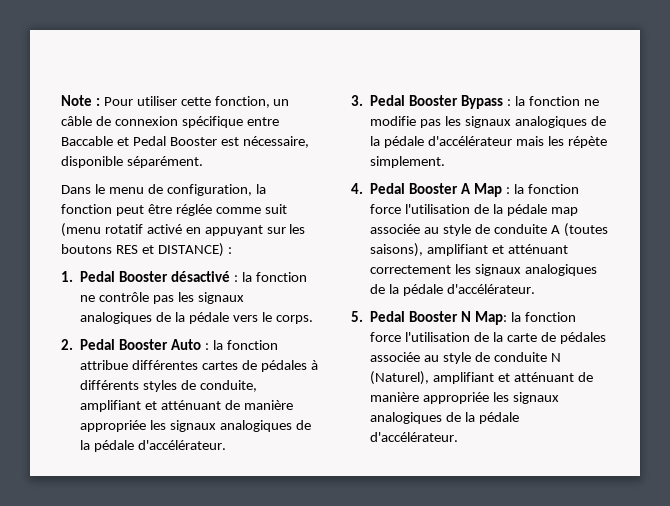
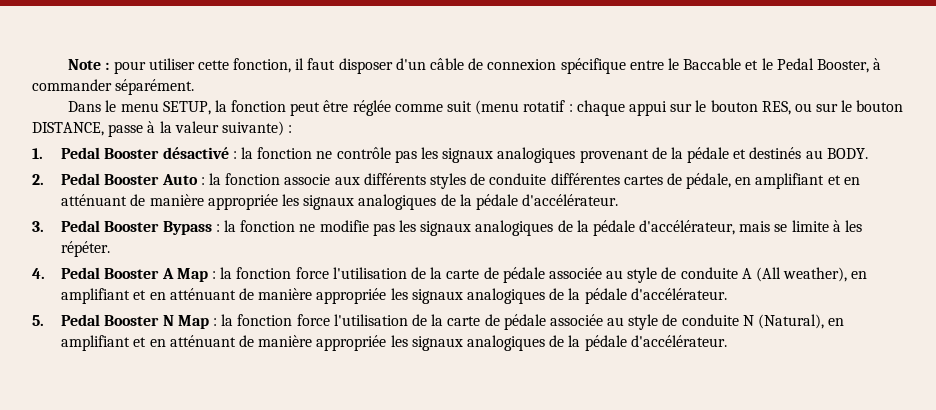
[103,97,133,106] Pour -> [113,61,146,74] pour
[273,99,290,106] un -> [295,58,426,74] il faut disposer d'un
(279, 121) none -> [667,58,679,70] le
[132,136,309,148] [61,156,123,168] Pedal Booster est nécessaire, disponible -> [761,58,882,73] [32,79,112,91] le Pedal Booster, à commander
[147,184,252,196] de configuration, -> [162,101,211,115] SETUP,
[146,224,306,236] [61,243,224,257] activé en appuyant sur les boutons RES et DISTANCE) -> [568,100,904,116] [32,121,284,137] : chaque appui sur le bouton RES, ou sur le bouton DISTANCE, passe à la valeur suivante)
[156,312,313,324] de la pédale vers le corps. -> [579,147,868,163] provenant de la pédale et destinés au BODY.
[80,360,318,372] [80,380,257,392] [80,400,158,412] attribue différentes cartes de pédales à différents styles de conduite, amplifiant et -> [284,173,860,189] associe aux différents styles de conduite différentes cartes de pédale, en amplifiant et en
[428,136,607,148] [370,156,446,168] d'accélérateur mais les répète simplement. -> [639,220,862,235] [61,241,111,257] d'accélérateur, mais se limite à les répéter.
[506,204,578,216] pédale map -> [446,267,545,283] carte de pédale
[563,223,608,237] [370,243,568,257] [370,265,452,274] (toutes saisons), amplifiant et atténuant correctement -> [755,267,868,282] [61,288,387,304] (All weather), en amplifiant et en atténuant de manière appropriée
[474,311,576,325] [370,332,606,344] Map: la fonction force l'utilisation de la carte de pédales -> [177,314,546,330] Map : la fonction force l'utilisation de la carte de pédale
[370,371,511,385] (Naturel), amplifiant et -> [757,314,845,329] [61,335,166,351] (Natural), en amplifiant et en

